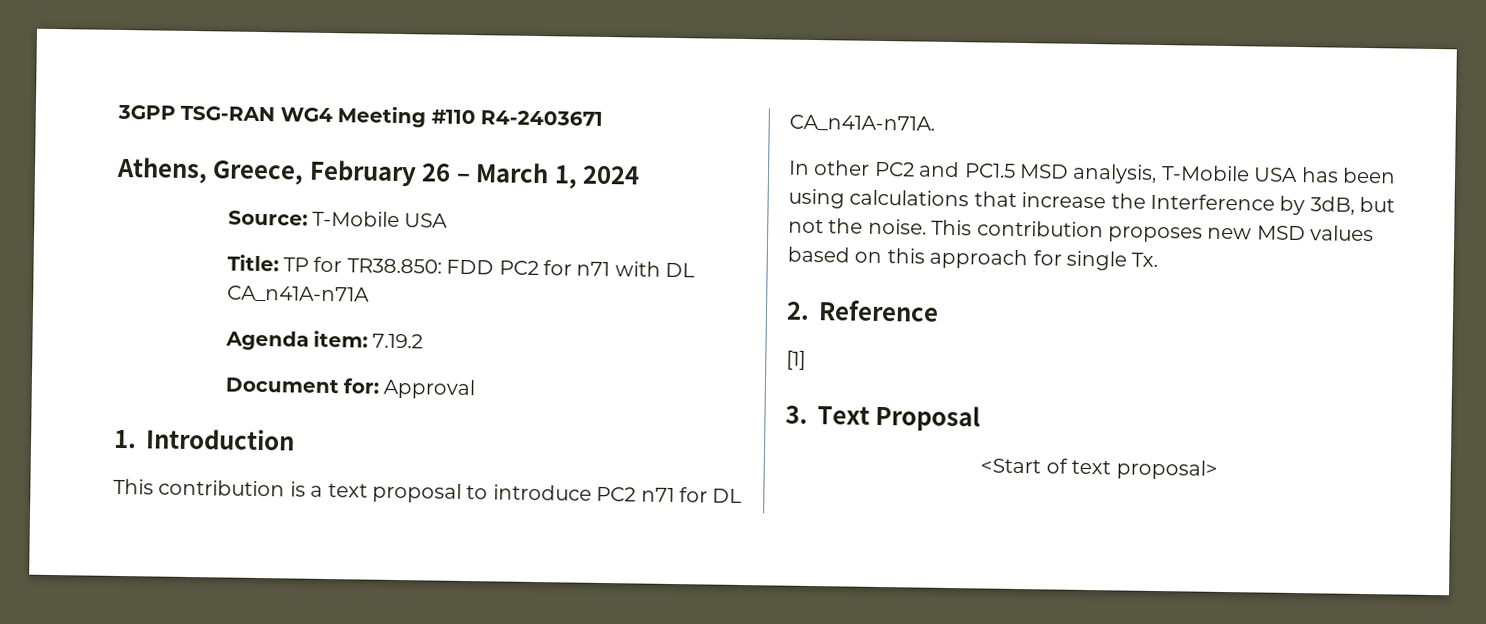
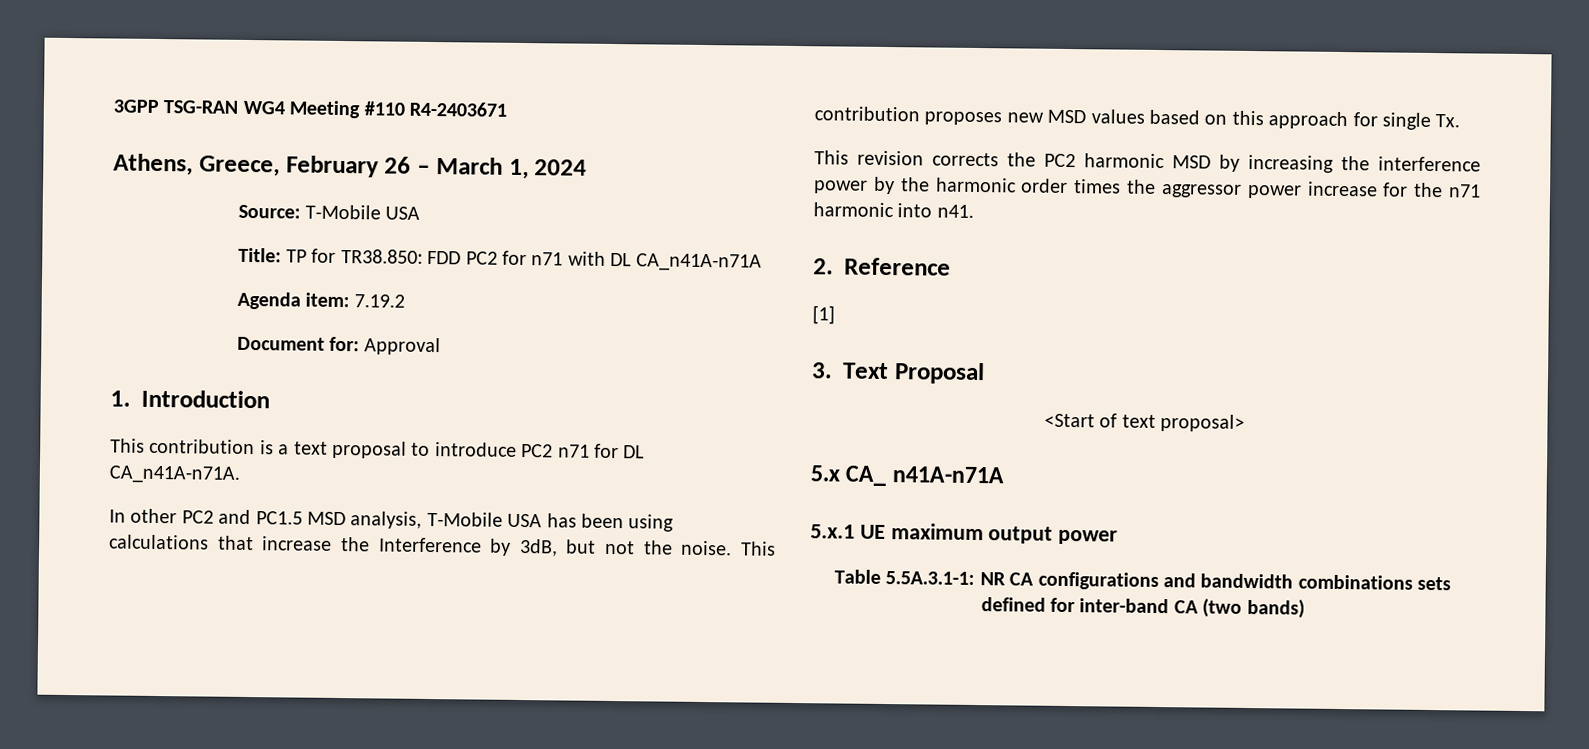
(1159, 260) none -> [814,150,1481,173] [813,176,1481,199] [813,202,974,218] // This revision corrects the PC2 harmonic MSD by increasing the interference power by the harmonic order times the aggressor power increase for the n71 harmonic into n41.
(1218, 469) none -> [810,465,1004,487] [810,523,1119,545] [833,569,1452,591] [980,597,1305,619] // 5.x CA_ n41A-n71A // 5.x.1 UE maximum output power // Table 5.5A.3.1-1: NR CA configurations and bandwidth combinations sets defined for inter-band CA (two bands)

